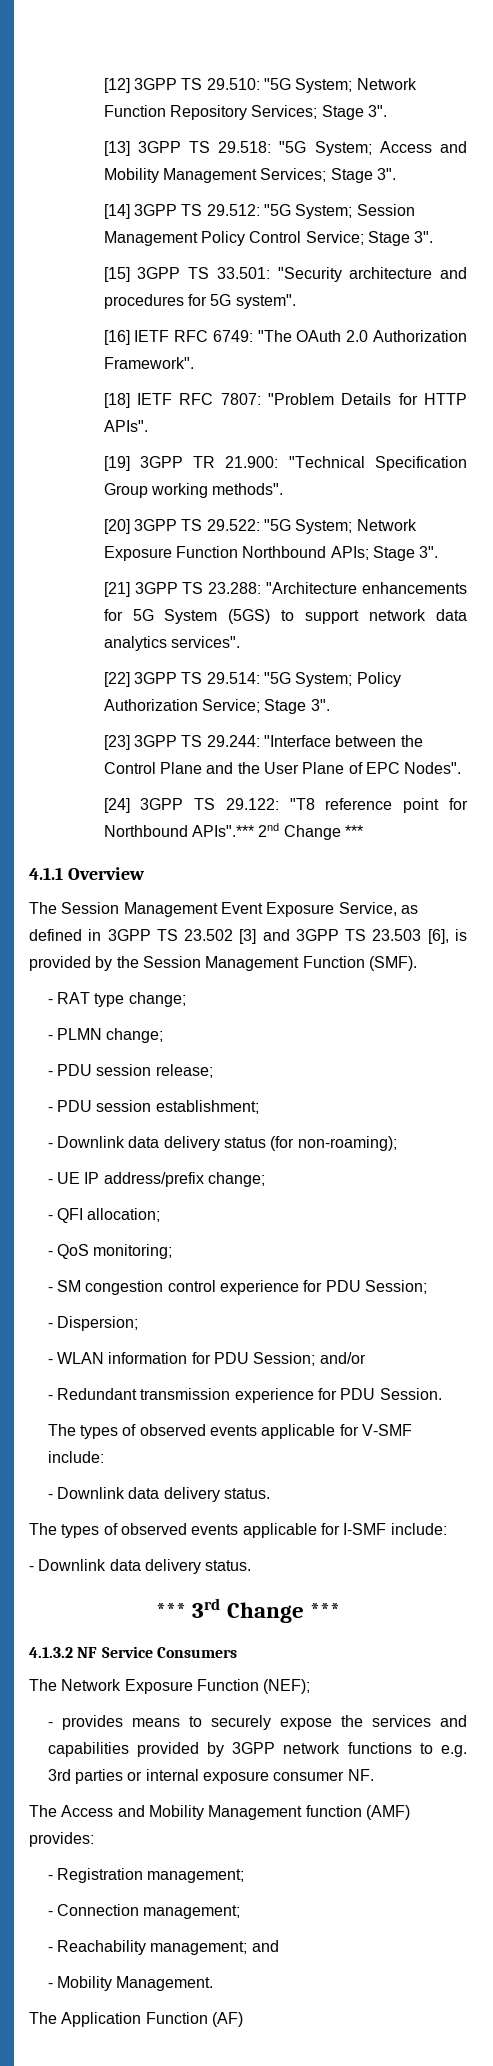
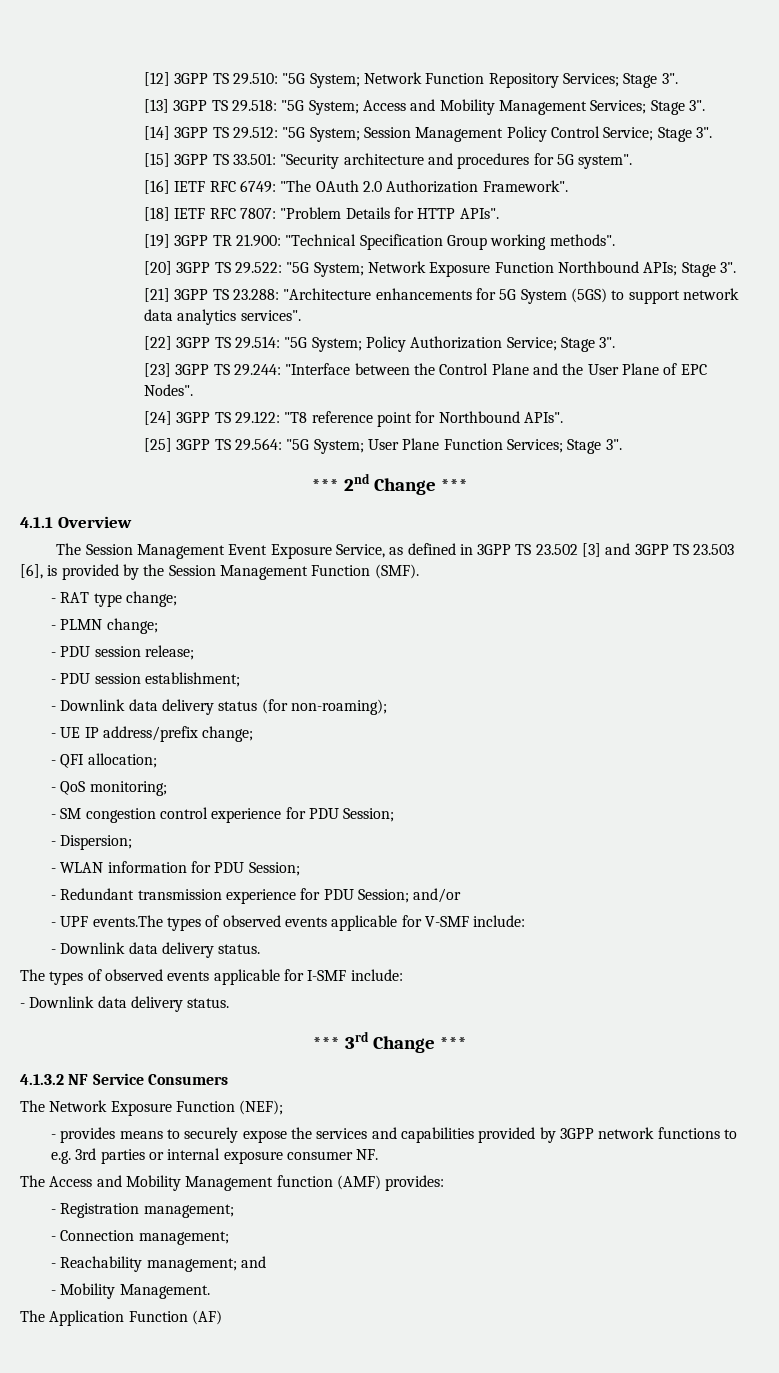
[191,825,254,837] APIs".*** -> [524,412,564,423] [144,438,622,454] [311,479,339,491] APIs". // [25] 3GPP TS 29.564: "5G System; User Plane Function Services; Stage 3". // ***
[319,1352,366,1364] and/or -> (300, 869) none
[379,1388,442,1400] [47,1424,76,1436] Session. // The -> [357,888,462,903] [51,915,163,927] Session; and/or // - UPF events.The

